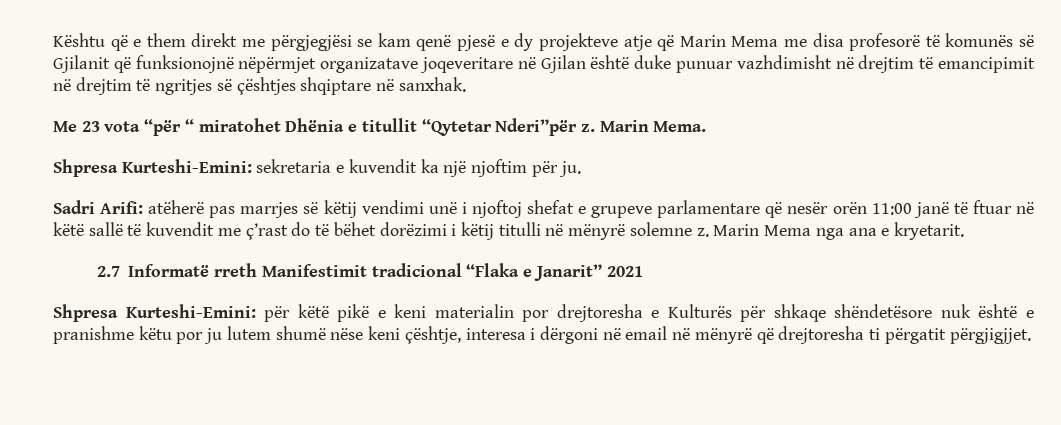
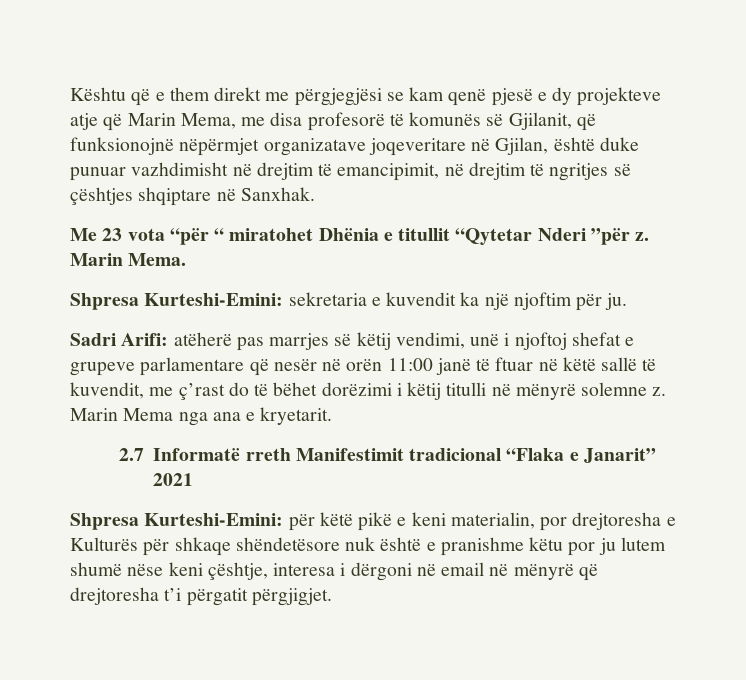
[731,36,779,47] Mema -> [180,113,236,129] Mema,
[53,55,110,73] Gjilanit -> [508,112,572,130] Gjilanit,
[540,55,586,73] Gjilan -> [495,137,549,155] Gjilan,
[937,57,1035,73] emancipimit -> [337,163,440,181] emancipimit,
[398,77,466,92] sanxhak. -> [240,187,315,201] Sanxhak.
[495,118,578,136] Nderi”për -> [537,228,630,245] Nderi ”për
[361,200,424,214] vendimi -> [395,332,465,349] vendimi,
(829, 208) none -> [322,359,342,371] në
[146,222,215,236] kuvendit -> [70,382,144,399] kuvendit,
[434,304,514,318] materialin -> [450,512,535,529] materialin,
[869,328,1031,344] ti përgatit përgjigjjet. -> [164,588,332,606] t’i përgatit përgjigjet.

